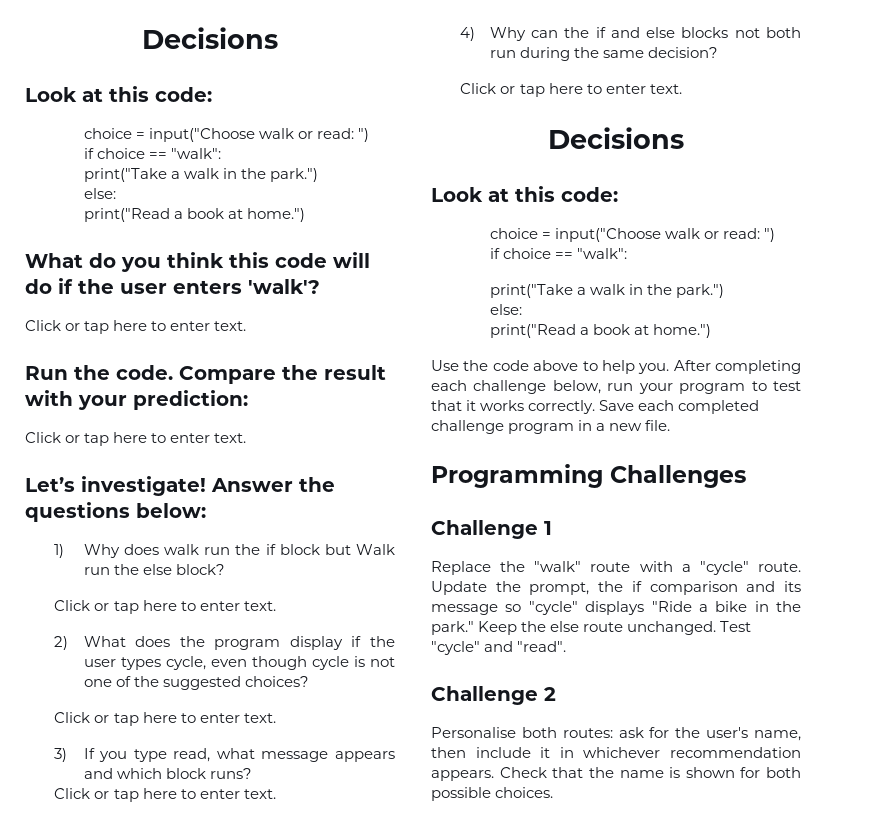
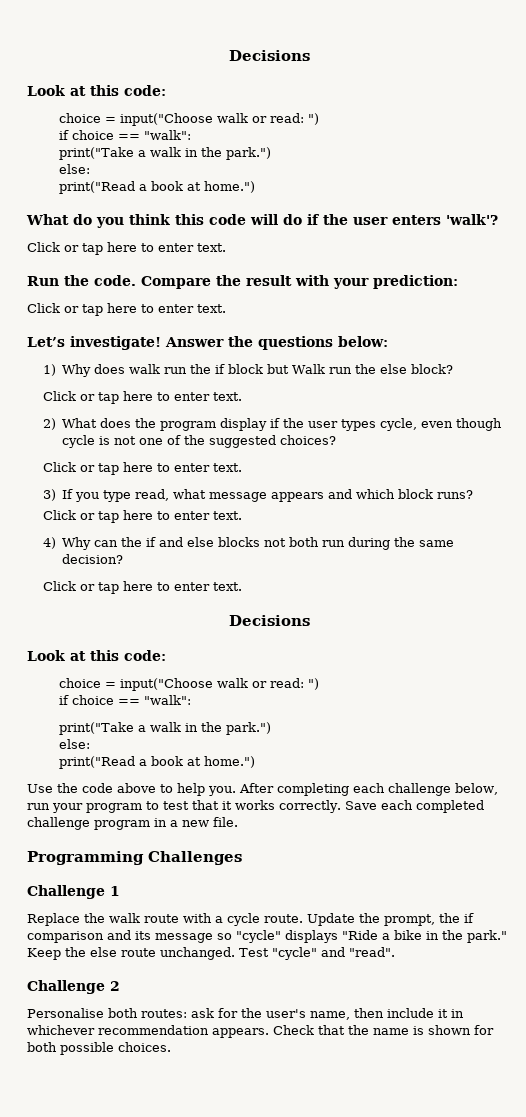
[534,561,582,572] "walk" -> [109,913,140,923] walk
[699,561,749,575] "cycle" -> [227,913,260,926] cycle

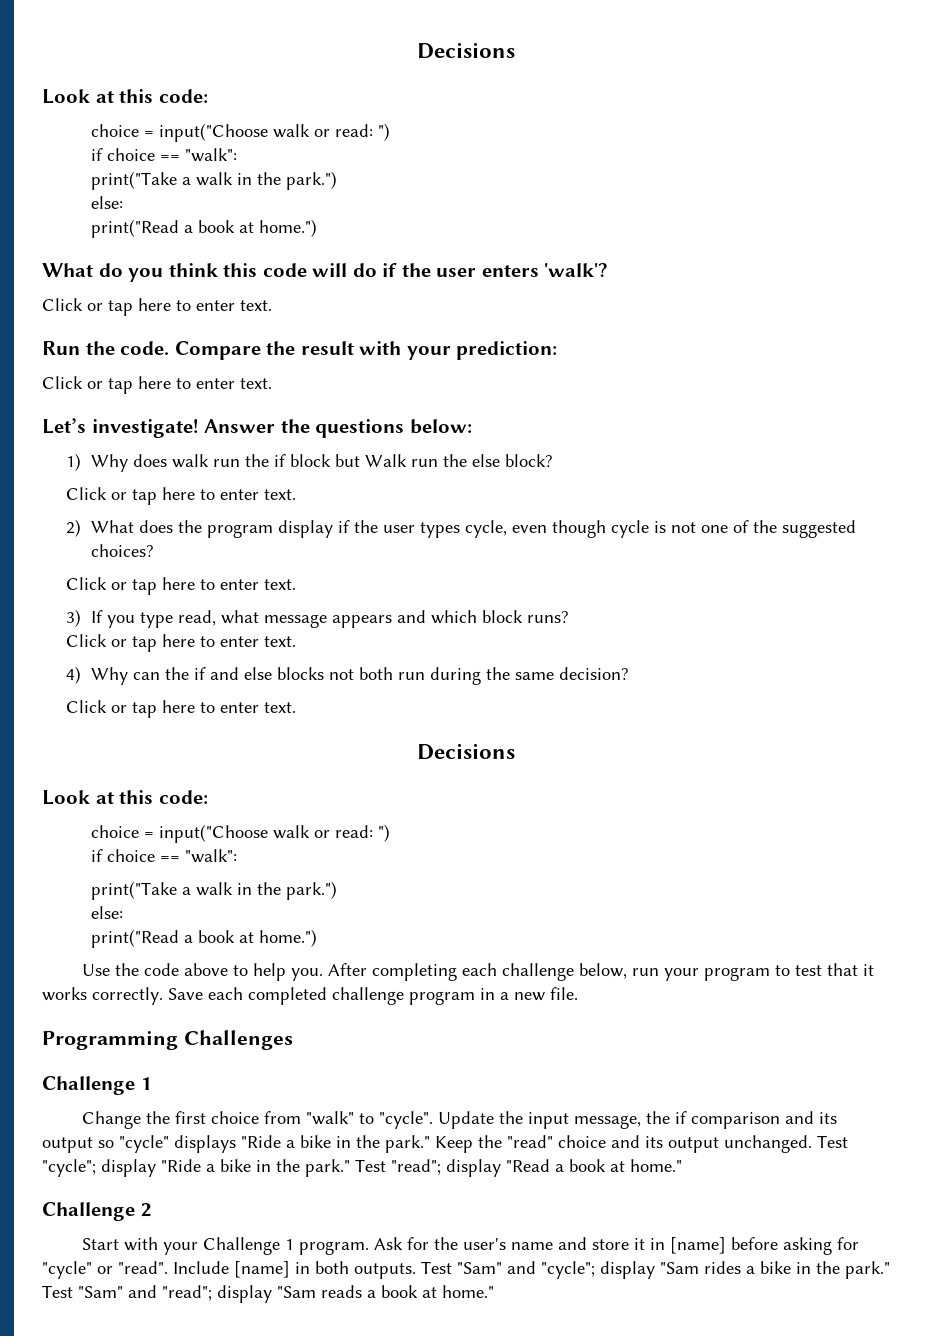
[27,913,435,926] Replace the walk route with a cycle route. Update the prompt, -> [81,1111,641,1129] Change the first choice from "walk" to "cycle". Update the input message,
[155,933,213,943] message -> [42,1137,93,1153] output
[90,947,395,960] [27,980,120,994] [27,1008,464,1020] [27,1025,494,1038] [27,1042,171,1055] else route unchanged. Test "cycle" and "read". // Challenge 2 // Personalise both routes: ask for the user's name, then include it in whichever recommendation appears. Check that the name is shown for both possible choices. -> [507,1135,848,1153] [42,1159,682,1177] [42,1202,152,1221] [81,1237,859,1255] [42,1261,890,1279] [42,1285,494,1303] "read" choice and its output unchanged. Test "cycle"; display "Ride a bike in the park." Test "read"; display "Read a book at home." // Challenge 2 // Start with your Challenge 1 program. Ask for the user's name and store it in [name] before asking for "cycle" or "read". Include [name] in both outputs. Test "Sam" and "cycle"; display "Sam rides a bike in the park." Test "Sam" and "read"; display "Sam reads a book at home."

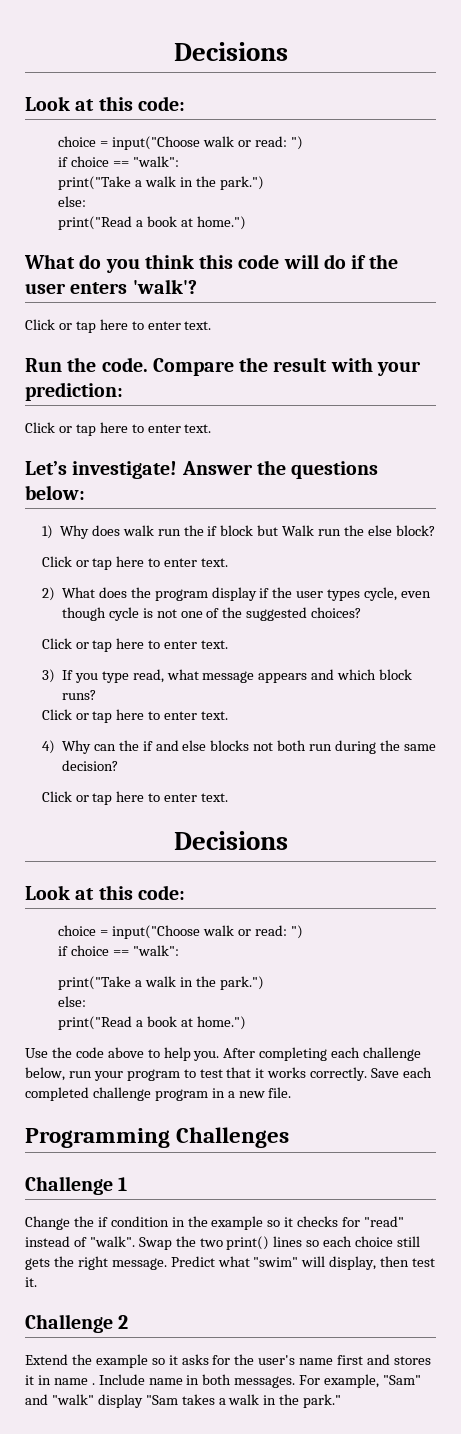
[174,1111,837,1129] [42,1135,848,1153] [42,1159,682,1177] [42,1202,152,1221] [81,1237,859,1255] [42,1261,890,1279] [42,1285,494,1303] first choice from "walk" to "cycle". Update the input message, the if comparison and its output so "cycle" displays "Ride a bike in the park." Keep the "read" choice and its output unchanged. Test "cycle"; display "Ride a bike in the park." Test "read"; display "Read a book at home." // Challenge 2 // Start with your Challenge 1 program. Ask for the user's name and store it in [name] before asking for "cycle" or "read". Include [name] in both outputs. Test "Sam" and "cycle"; display "Sam rides a bike in the park." Test "Sam" and "read"; display "Sam reads a book at home." -> [97,1216,405,1230] [25,1236,421,1250] [25,1256,436,1270] [25,1277,37,1287] [25,1314,129,1333] [25,1354,431,1368] [25,1374,422,1388] [25,1394,342,1408] if condition in the example so it checks for "read" instead of "walk". Swap the two print() lines so each choice still gets the right message. Predict what "swim" will display, then test it. // Challenge 2 // Extend the example so it asks for the user's name first and stores it in name . Include name in both messages. For example, "Sam" and "walk" display "Sam takes a walk in the park."

